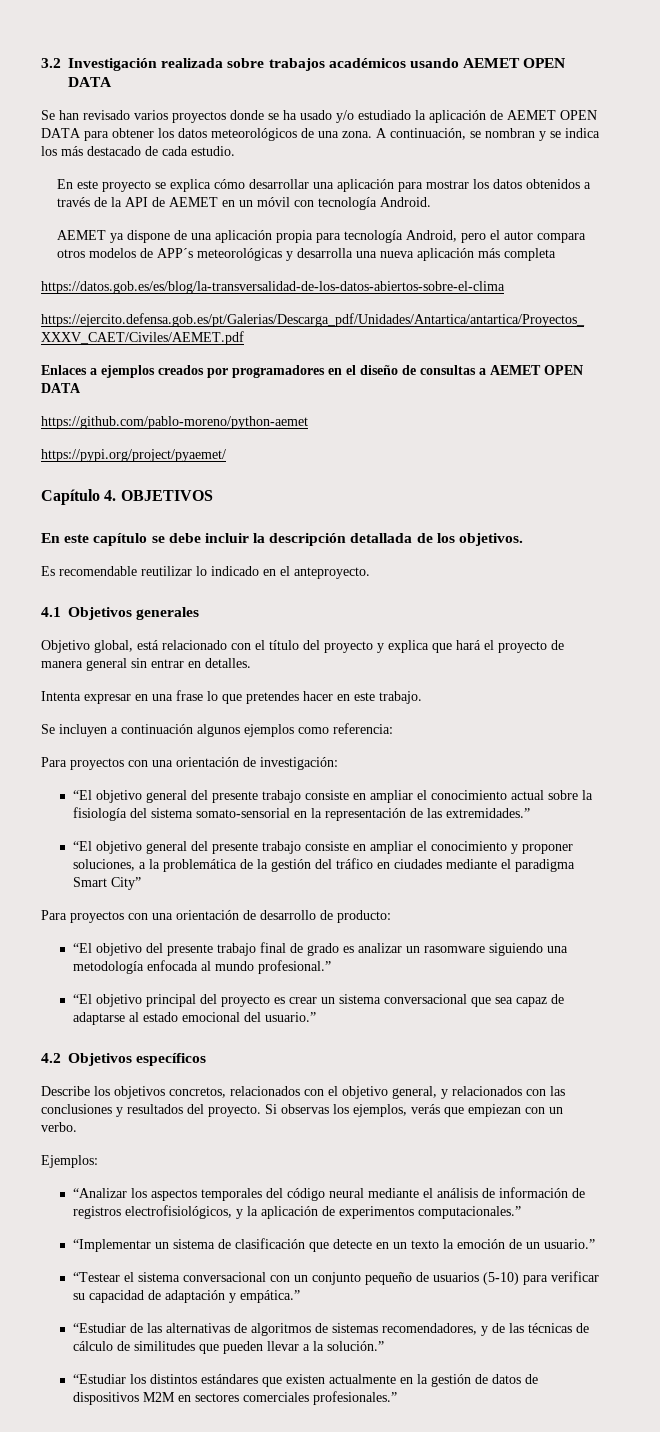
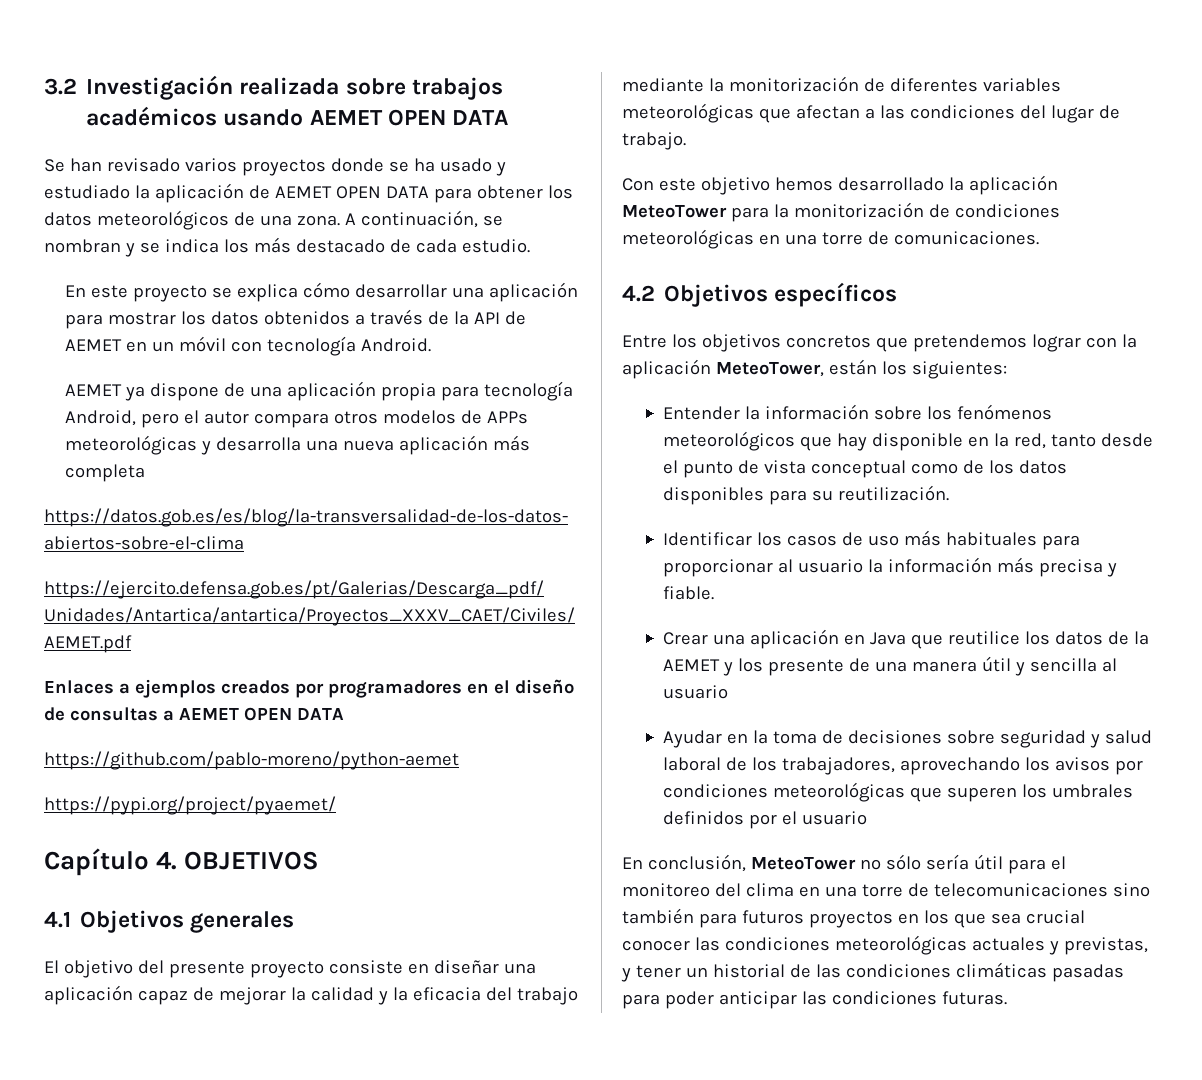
[336,110,354,123] y/o -> [495,162,506,176] y
[157,248,194,258] APP´s -> [486,411,528,424] APPs
[41,533,524,546] [41,566,370,579] [41,607,200,620] [41,640,564,653] [41,658,251,671] [41,690,422,704] [41,723,393,737] [41,757,338,770] [72,790,593,803] [72,807,530,821] [72,841,573,854] [72,858,575,872] [72,877,141,890] [41,910,391,923] [72,942,568,956] [72,960,331,974] [72,994,564,1007] [72,1012,316,1025] En este capítulo se debe incluir la descripción detallada de los objetivos. // Es recomendable reutilizar lo indicado en el anteproyecto. // 4.1 Objetivos generales // Objetivo global, está relacionado con el título del proyecto y explica que hará el proyecto de manera general sin entrar en detalles. // Intenta expresar en una frase lo que pretendes hacer en este trabajo. // Se incluyen a continuación algunos ejemplos como referencia: // Para proyectos con una orientación de investigación: // “El objetivo general del presente trabajo consiste en ampliar el conocimiento actual sobre la fisiología del sistema somato-sensorial en la representación de las extremidades.” // “El objetivo general del presente trabajo consiste en ampliar el conocimiento y proponer soluciones, a la problemática de la gestión del tráfico en ciudades mediante el paradigma Smart City” // Para proyectos con una orientación de desarrollo de producto: // “El objetivo del presente trabajo final de grado es analizar un rasomware siguiendo una metodología enfocada al mundo profesional.” // “El objetivo principal del proyecto es crear un sistema conversacional que sea capaz de adaptarse al estado emocional del usuario.” -> [44,910,295,933] [44,960,536,978] [44,985,578,1005] [622,76,1061,92] [622,103,1120,123] [622,132,686,150] [622,175,1058,195] [622,202,1060,222] [622,229,1039,249] 4.1 Objetivos generales // El objetivo del presente proyecto consiste en diseñar una aplicación capaz de mejorar la calidad y la eficacia del trabajo mediante la monitorización de diferentes variables meteorológicas que afectan a las condiciones del lugar de trabajo. // Con este objetivo hemos desarrollado la aplicación MeteoTower para la monitorización de condiciones meteorológicas en una torre de comunicaciones.
[41,1086,90,1096] Describe -> [622,335,667,348] Entre
[169,1086,565,1099] [41,1104,563,1117] [41,1122,77,1132] [41,1155,98,1168] [72,1187,585,1201] [72,1205,521,1219] [72,1238,595,1252] [72,1271,599,1285] [72,1290,300,1303] [72,1323,589,1336] [72,1341,384,1354] [72,1374,538,1387] [72,1391,397,1405] concretos, relacionados con el objetivo general, y relacionados con las conclusiones y resultados del proyecto. Si observas los ejemplos, verás que empiezan con un verbo. // Ejemplos: // “Analizar los aspectos temporales del código neural mediante el análisis de información de registros electrofisiológicos, y la aplicación de experimentos computacionales.” // “Implementar un sistema de clasificación que detecte en un texto la emoción de un usuario.” // “Testear el sistema conversacional con un conjunto pequeño de usuarios (5-10) para verificar su capacidad de adaptación y empática.” // “Estudiar de las alternativas de algoritmos de sistemas recomendadores, y de las técnicas de cálculo de similitudes que pueden llevar a la solución.” // “Estudiar los distintos estándares que existen actualmente en la gestión de datos de dispositivos M2M en sectores comerciales profesionales.” -> [785,334,1137,352] [622,359,1007,379] [663,404,1053,420] [663,431,1154,451] [663,460,1068,478] [663,485,950,505] [663,530,1081,550] [663,557,1118,577] [663,586,715,600] [663,629,1150,649] [663,656,1118,676] [663,685,729,699] [663,730,1153,748] [663,757,1144,775] [663,782,1134,802] [663,811,868,829] [622,854,1066,874] [622,883,1150,897] [622,908,1085,928] [622,935,1148,955] [621,962,1124,982] [622,991,1007,1009] concretos que pretendemos lograr con la aplicación MeteoTower, están los siguientes: // Entender la información sobre los fenómenos meteorológicos que hay disponible en la red, tanto desde el punto de vista conceptual como de los datos disponibles para su reutilización. // Identificar los casos de uso más habituales para proporcionar al usuario la información más precisa y fiable. // Crear una aplicación en Java que reutilice los datos de la AEMET y los presente de una manera útil y sencilla al usuario // Ayudar en la toma de decisiones sobre seguridad y salud laboral de los trabajadores, aprovechando los avisos por condiciones meteorológicas que superen los umbrales definidos por el usuario // En conclusión, MeteoTower no sólo sería útil para el monitoreo del clima en una torre de telecomunicaciones sino también para futuros proyectos en los que sea crucial conocer las condiciones meteorológicas actuales y previstas, y tener un historial de las condiciones climáticas pasadas para poder anticipar las condiciones futuras.

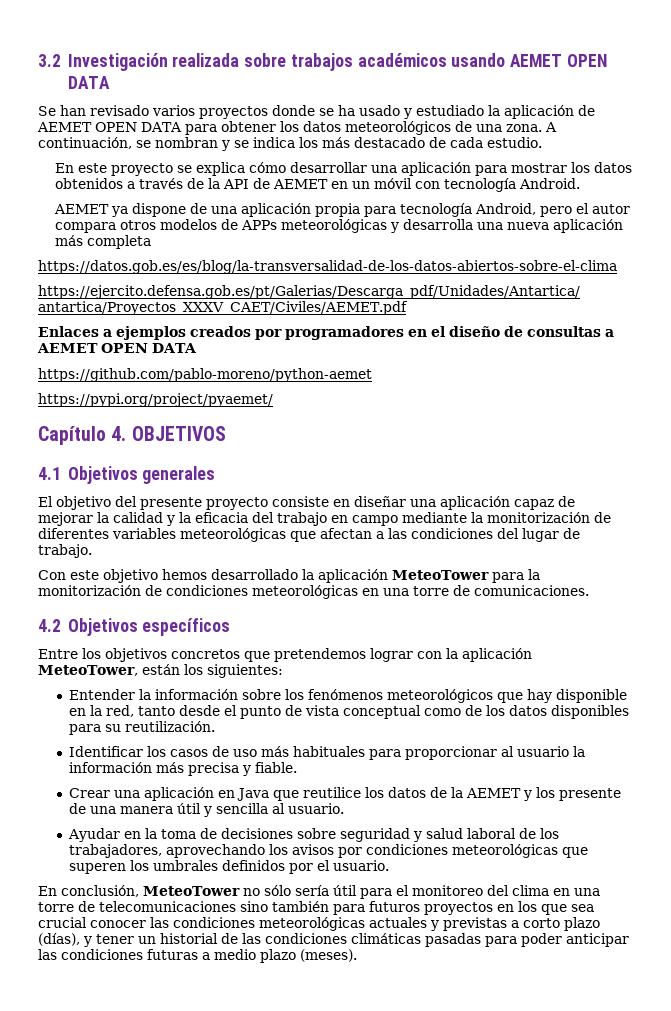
(578, 996) none -> [331,515,398,526] en campo
[663,685,729,699] usuario -> [288,803,345,814] usuario.
[802,811,868,825] usuario -> [333,860,390,871] usuario.
[1063,937,1148,955] previstas, -> [443,917,600,931] [38,933,80,946] previstas a corto plazo (días),
[941,991,1007,1005] futuras. -> [147,949,357,963] futuras a medio plazo (meses).

